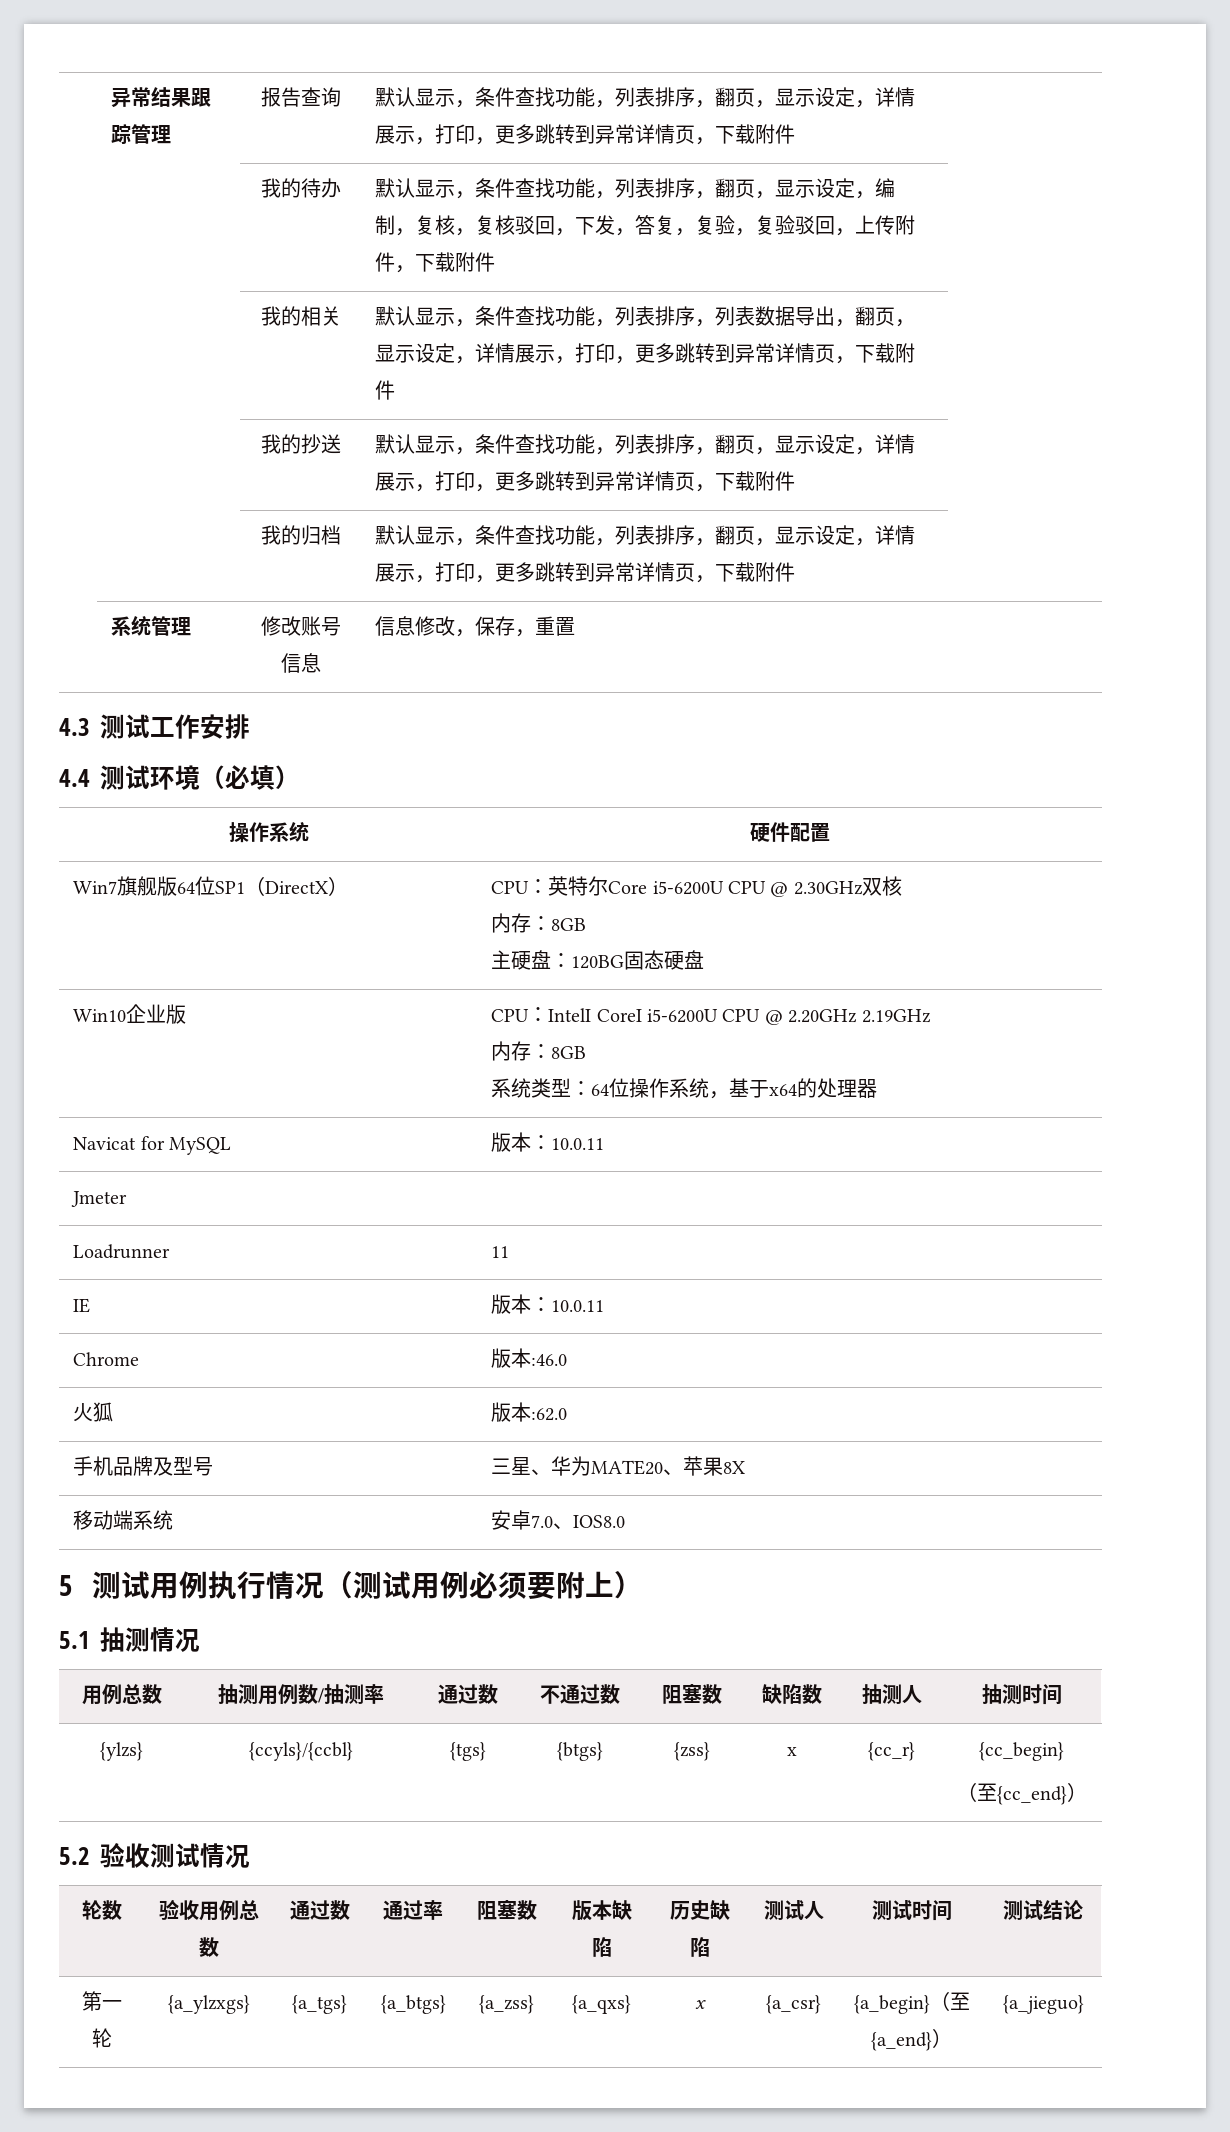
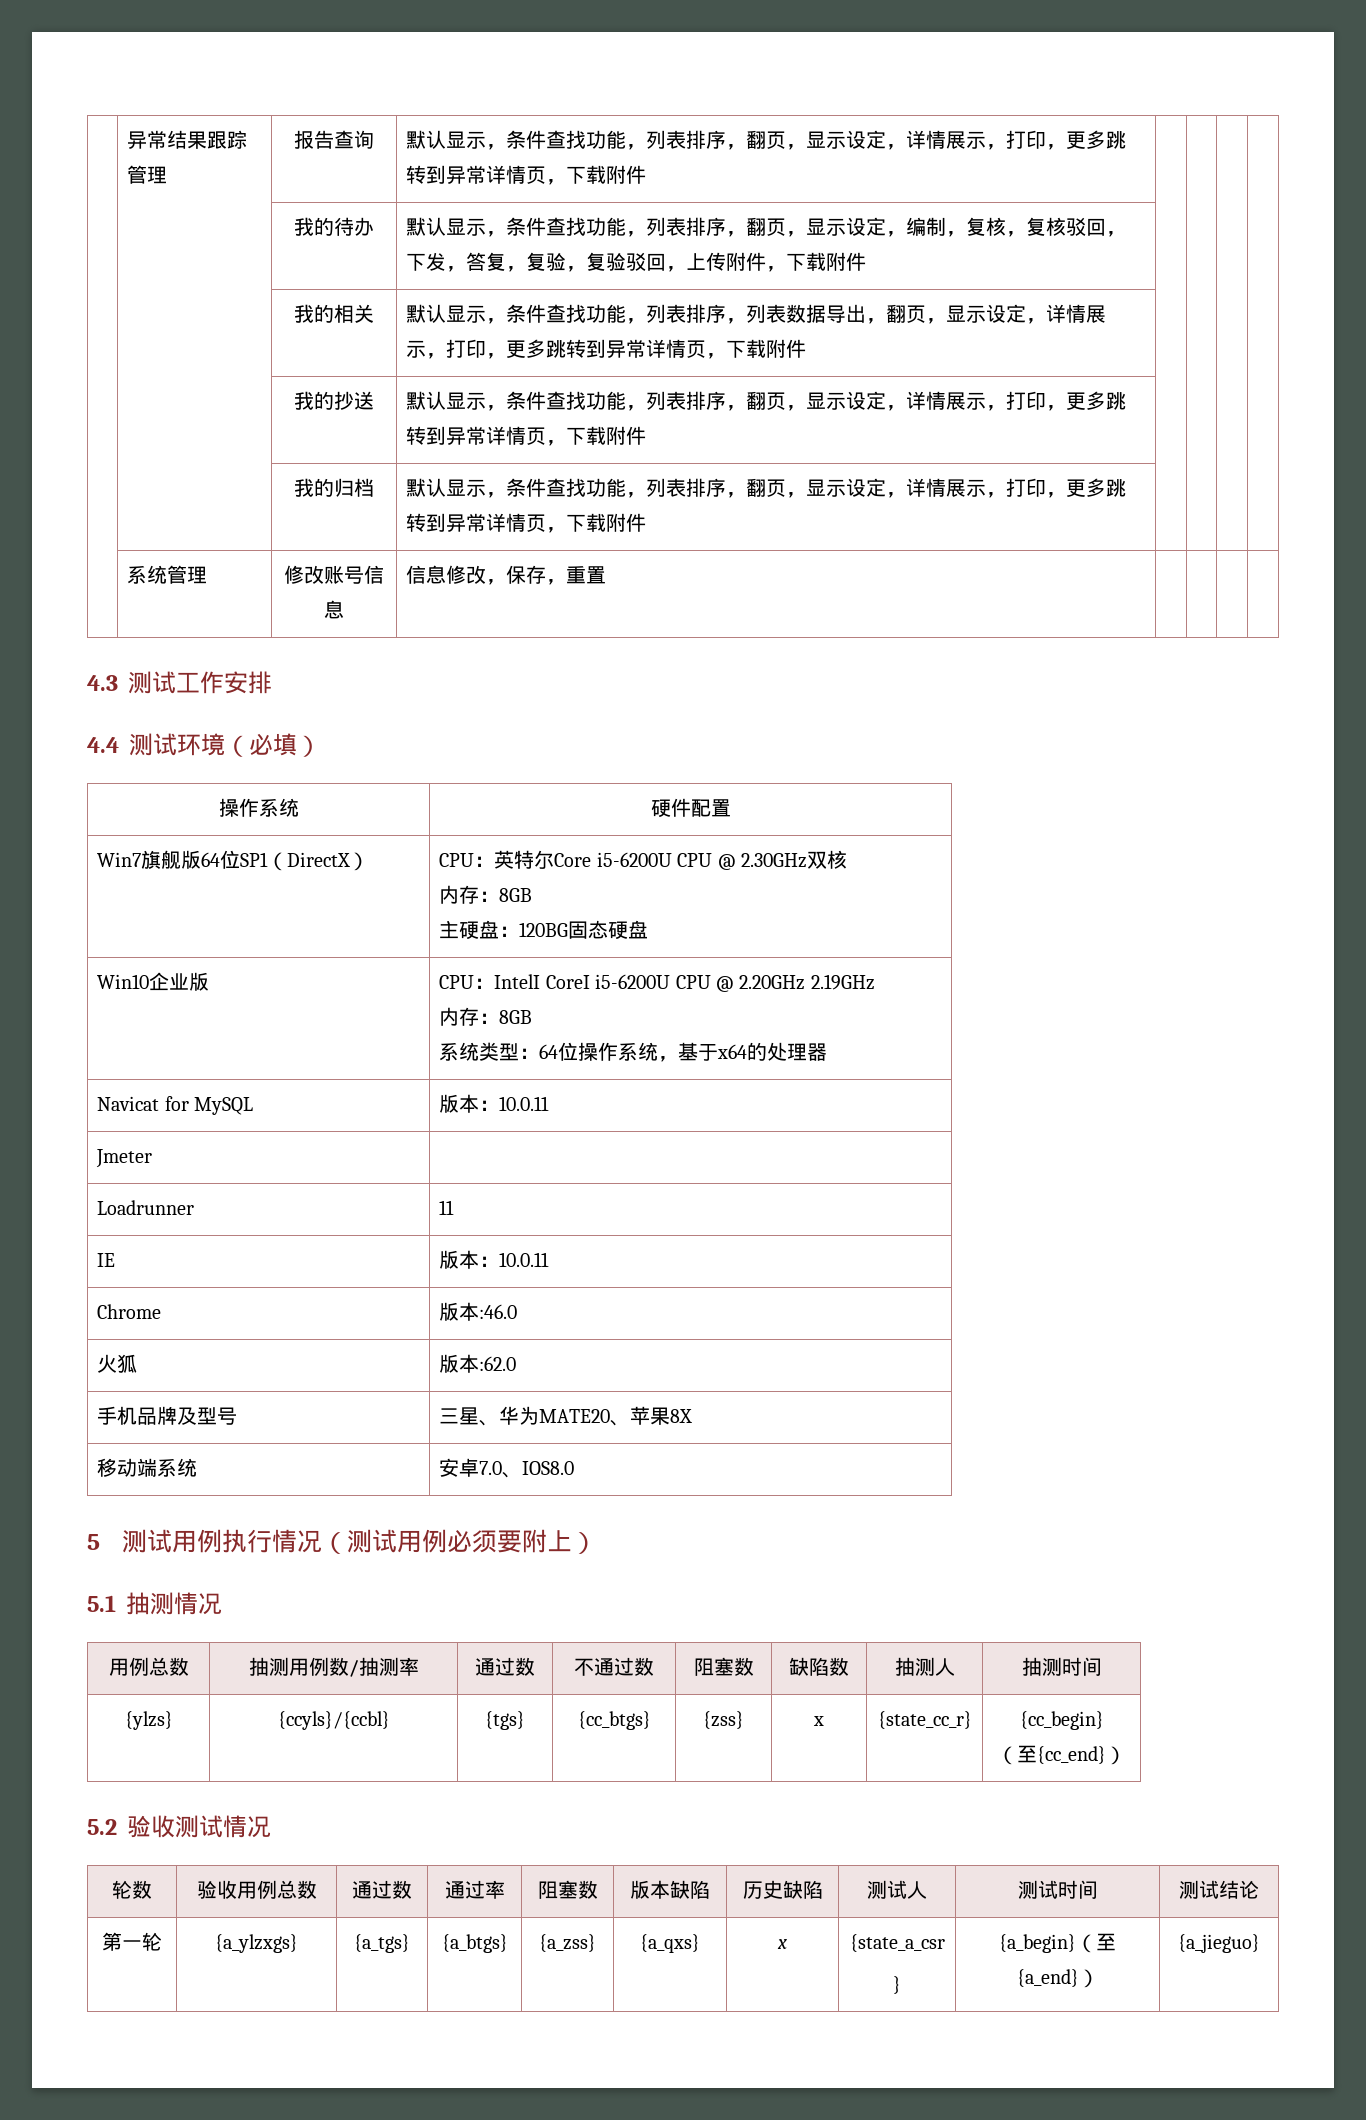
[556,1742,603,1761] {btgs} -> [577,1711,651,1730] {cc_btgs}
[868,1742,915,1761] {cc_r} -> [877,1711,972,1729] {state_cc_r}
[766,1995,821,2014] {a_csr} -> [849,1934,945,1952] [893,1976,901,1994] {state_a_csr // }

